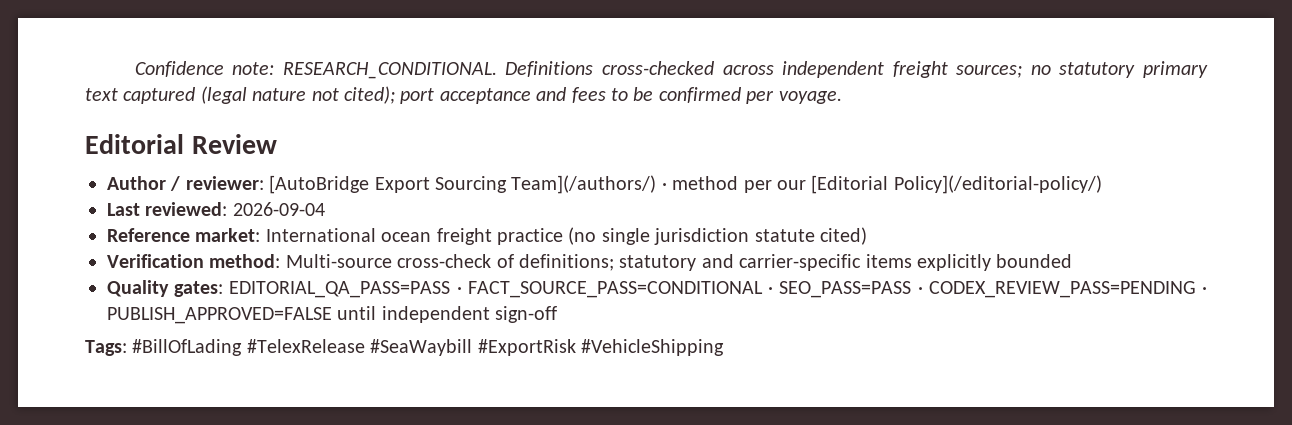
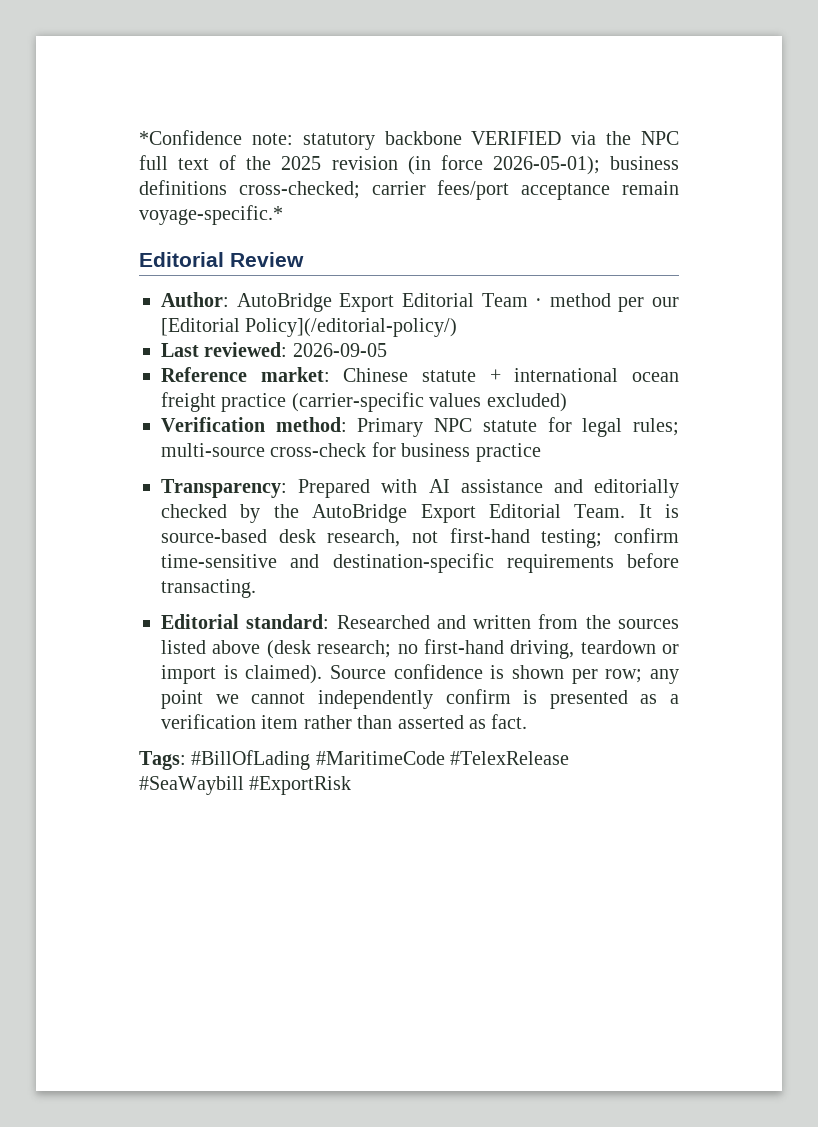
[134,61,1208,79] [85,86,842,104] [85,134,277,154] [107,175,657,194] Confidence note: RESEARCH_CONDITIONAL. Definitions cross-checked across independent freight sources; no statutory primary text captured (legal nature not cited); port acceptance and fees to be confirmed per voyage. // Editorial Review // Author / reviewer: [AutoBridge Export Sourcing Team](/authors/) -> [139,130,679,150] [139,155,679,175] [139,180,679,200] [139,205,283,225] [139,252,304,267] [161,292,528,312] *Confidence note: statutory backbone VERIFIED via the NPC full text of the 2025 revision (in force 2026-05-01); business definitions cross-checked; carrier fees/port acceptance remain voyage-specific.* // Editorial Review // Author: AutoBridge Export Editorial Team
[232,202,325,216] 2026-09-04 -> [292,343,387,357] 2026-09-05
[265,227,867,245] [107,254,1073,271] [107,280,1208,298] [107,306,558,324] International ocean freight practice (no single jurisdiction statute cited) // Verification method: Multi-source cross-check of definitions; statutory and carrier-specific items explicitly bounded // Quality gates: EDITORIAL_QA_PASS=PASS · FACT_SOURCE_PASS=CONDITIONAL · SEO_PASS=PASS · CODEX_REVIEW_PASS=PENDING · PUBLISH_APPROVED=FALSE until independent sign-off -> [343,368,679,382] [161,392,567,412] [161,417,679,437] [161,442,541,462] [161,479,679,498] [161,504,679,523] [161,528,679,548] [161,553,679,573] [161,579,256,598] [161,614,679,629] [161,639,679,659] [161,664,679,684] [161,689,679,709] [161,714,528,729] Chinese statute + international ocean freight practice (carrier-specific values excluded) // Verification method: Primary NPC statute for legal rules; multi-source cross-check for business practice // Transparency: Prepared with AI assistance and editorially checked by the AutoBridge Export Editorial Team. It is source-based desk research, not first-hand testing; confirm time-sensitive and destination-specific requirements before transacting. // Editorial standard: Researched and written from the sources listed above (desk research; no first-hand driving, teardown or import is claimed). Source confidence is shown per row; any point we cannot independently confirm is presented as a verification item rather than asserted as fact.
(243, 347) none -> [315,751,445,765] #MaritimeCode
[581,339,724,356] #VehicleShipping -> (352, 785) none

